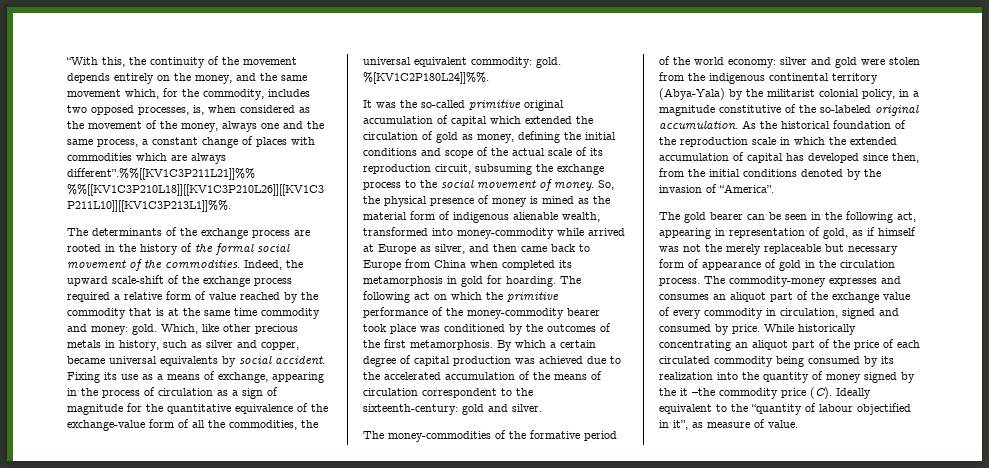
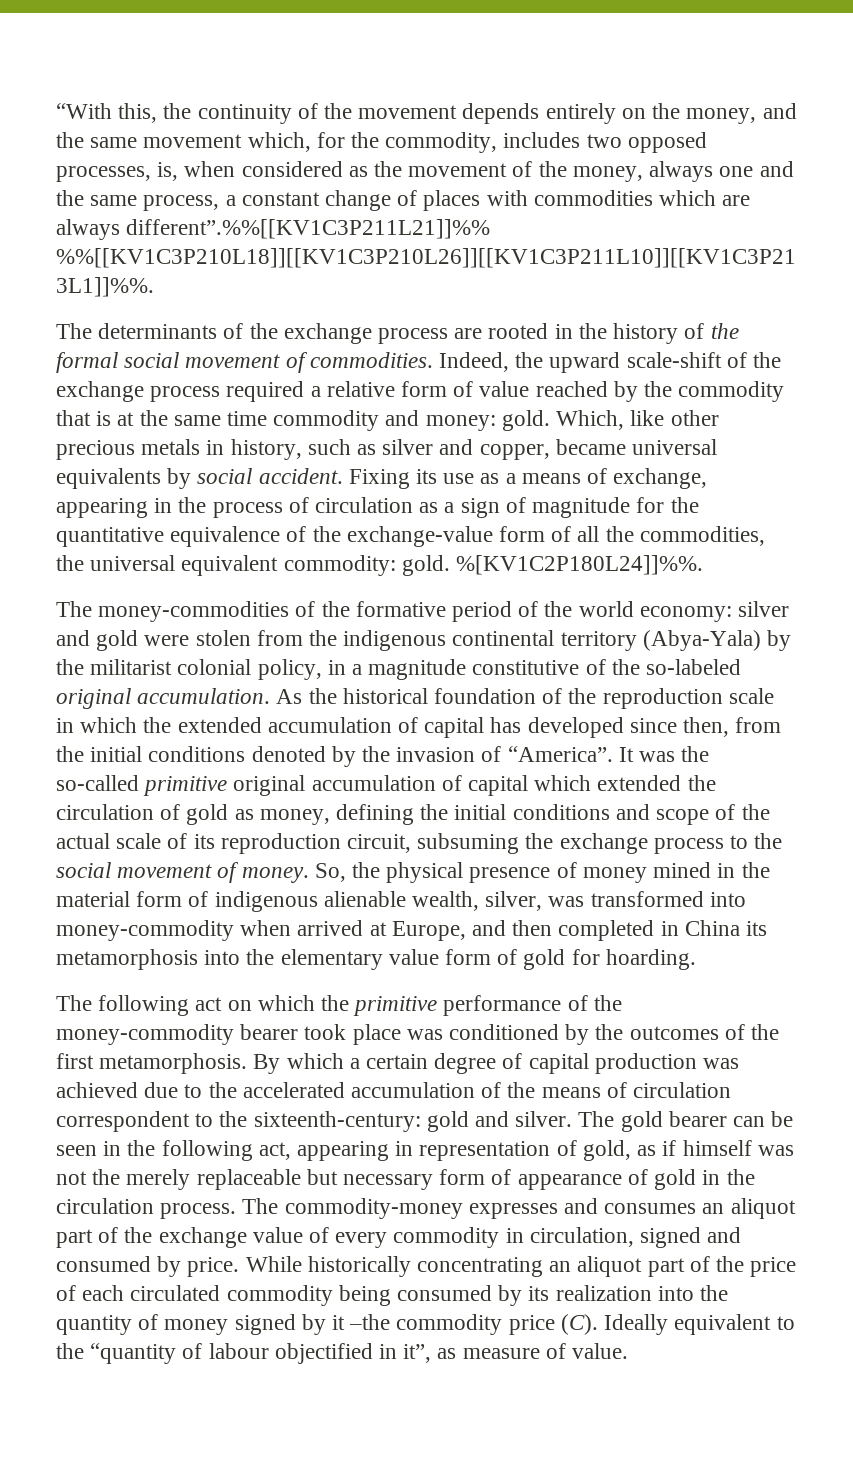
[144,260,162,269] the -> (308, 362) none
[363,100,564,111] [363,115,593,126] [363,131,616,143] [363,147,603,158] [363,164,604,175] [363,179,614,191] [363,195,610,207] [363,211,600,223] [363,227,625,239] [363,244,590,254] [363,259,572,270] [363,275,581,287] [363,291,559,303] [363,307,600,319] [363,323,611,335] [363,339,596,351] [363,355,621,367] [363,371,602,380] [363,388,533,398] [363,404,542,415] // It was the so-called primitive original accumulation of capital which extended the circulation of gold as money, defining the initial conditions and scope of the actual scale of its reproduction circuit, subsuming the exchange process to the social movement of money. So, the physical presence of money is mined as the material form of indigenous alienable wealth, transformed into money-commodity while arrived at Europe as silver, and then came back to Europe from China when completed its metamorphosis in gold for hoarding. The following act on which the primitive performance of the money-commodity bearer took place was conditioned by the outcomes of the first metamorphosis. By which a certain degree of capital production was achieved due to the accelerated accumulation of the means of circulation correspondent to the sixteenth-century: gold and silver. -> (704, 565) none
(774, 188) // -> [618,746,710,762] [56,775,716,796] [56,804,770,825] [56,833,783,854] [56,862,770,883] [56,891,746,912] [56,920,768,941] [56,949,696,970] [56,995,622,1016] [56,1024,780,1045] [56,1053,740,1074] [56,1082,732,1098] [56,1111,573,1132] It was the so-called primitive original accumulation of capital which extended the circulation of gold as money, defining the initial conditions and scope of the actual scale of its reproduction circuit, subsuming the exchange process to the social movement of money. So, the physical presence of money mined in the material form of indigenous alienable wealth, silver, was transformed into money-commodity when arrived at Europe, and then completed in China its metamorphosis into the elementary value form of gold for hoarding. // The following act on which the primitive performance of the money-commodity bearer took place was conditioned by the outcomes of the first metamorphosis. By which a certain degree of capital production was achieved due to the accelerated accumulation of the means of circulation correspondent to the sixteenth-century: gold and silver.
[659,388,676,396] the -> (326, 1324) none

